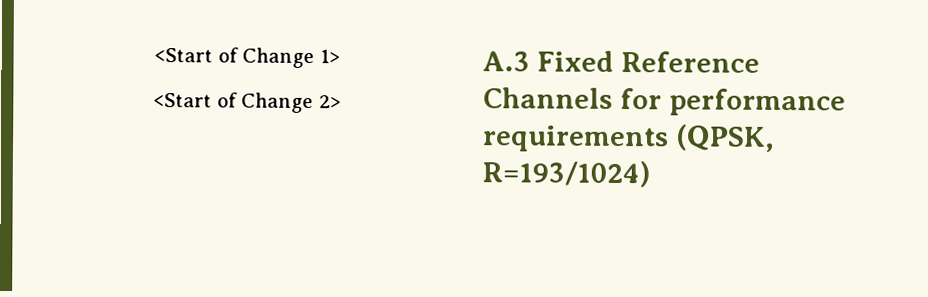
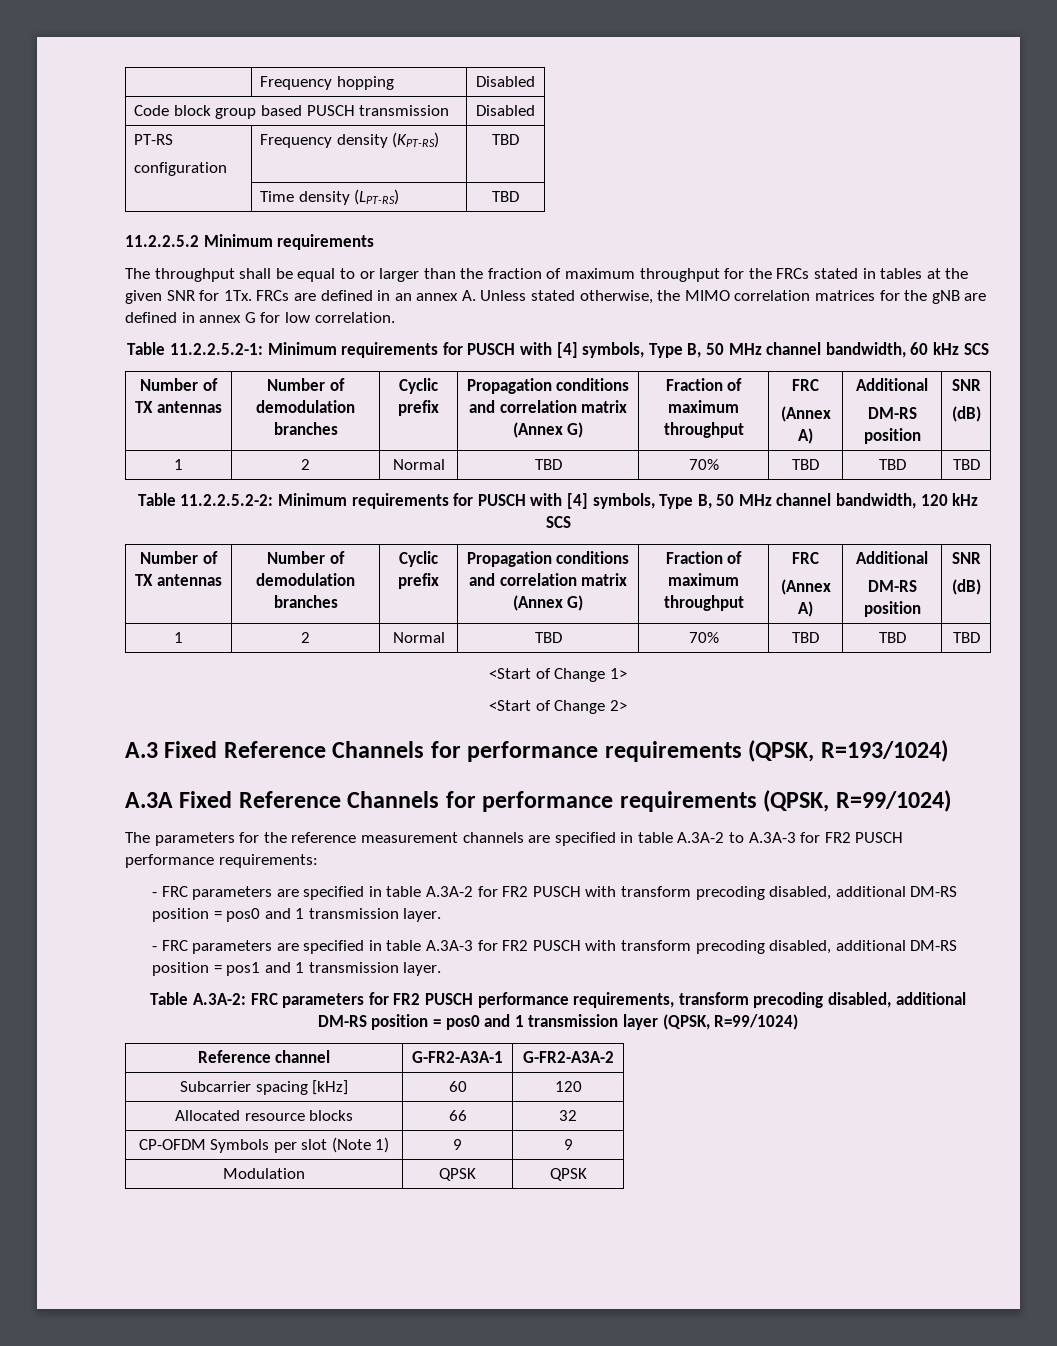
(154, 55) none -> [260,76,394,90] [476,76,535,87] [134,105,450,119] [476,105,535,116] [134,134,174,145] [134,162,228,176] [260,132,440,148] [492,134,519,145] [260,189,400,205] [492,191,519,202] [125,234,375,250] [125,268,969,282] [125,290,987,304] [125,312,395,323] [127,342,989,358] [140,378,218,391] [135,401,222,413] [267,378,345,391] [256,400,355,413] [273,422,338,435] [399,378,438,394] [398,400,439,416] [466,378,630,394] [468,400,628,413] [512,422,584,438] [665,378,743,391] [668,400,739,413] [663,422,744,438] [792,379,819,391] [780,406,831,422] [798,428,813,444] [856,378,928,391] [867,407,917,419] [863,428,921,444] [951,379,981,391] [951,406,981,422] [174,459,183,470] [301,459,310,470] [392,459,445,470] [534,459,562,470] [688,459,719,470] [792,459,819,470] [878,459,906,470] [952,459,980,470] [137,493,979,509] [545,516,571,528] [140,551,218,564] [135,574,222,586] [267,551,345,564] [256,573,355,586] [273,595,338,608] [399,551,438,567] [398,573,439,589] [466,551,630,567] [468,573,628,586] [512,595,584,611] [665,551,743,564] [668,573,739,586] [663,595,744,611] [792,552,819,564] [780,579,831,595] [798,601,813,617] [856,551,928,564] [867,580,917,592] [863,601,921,617] [951,552,981,564] [951,579,981,595] [174,632,183,643] [301,632,310,643] [392,632,445,643] [534,632,562,643] [688,632,719,643] [792,632,819,643] [878,632,906,643] [952,632,980,643] | Frequency hopping | Disabled // Code block group based PUSCH transmission | Disabled // PT-RS // configuration | Frequency density (KPT-RS) | TBD // | Time density (LPT-RS) | TBD // 11.2.2.5.2 Minimum requirements // The throughput shall be equal to or larger than the fraction of maximum throughput for the FRCs stated in tables at the given SNR for 1Tx. FRCs are defined in an annex A. Unless stated otherwise, the MIMO correlation matrices for the gNB are defined in annex G for low correlation. // Table 11.2.2.5.2-1: Minimum requirements for PUSCH with [4] symbols, Type B, 50 MHz channel bandwidth, 60 kHz SCS // Number of TX antennas | Number of demodulation branches | Cyclic prefix | Propagation conditions and correlation matrix (Annex G) | Fraction of maximum throughput | FRC // (Annex A) | Additional // DM-RS position | SNR // (dB) // 1 | 2 | Normal | TBD | 70% | TBD | TBD | TBD // Table 11.2.2.5.2-2: Minimum requirements for PUSCH with [4] symbols, Type B, 50 MHz channel bandwidth, 120 kHz SCS // Number of TX antennas | Number of demodulation branches | Cyclic prefix | Propagation conditions and correlation matrix (Annex G) | Fraction of maximum throughput | FRC // (Annex A) | Additional // DM-RS position | SNR // (dB) // 1 | 2 | Normal | TBD | 70% | TBD | TBD | TBD //
(651, 174) none -> [125,790,951,812] [125,832,904,846] [125,854,318,868] [151,886,958,900] [151,908,442,922] [151,940,958,954] [151,962,442,976] [150,992,966,1008] [317,1014,799,1030] [197,1050,331,1063] [412,1051,503,1063] [522,1051,614,1063] [179,1080,349,1095] [448,1081,467,1092] [554,1081,582,1092] [174,1110,354,1121] [448,1110,467,1121] [559,1110,577,1121] [138,1137,390,1153] [453,1139,462,1150] [563,1139,573,1150] [223,1168,305,1179] [439,1168,476,1181] [549,1168,587,1181] // A.3A Fixed Reference Channels for performance requirements (QPSK, R=99/1024) // The parameters for the reference measurement channels are specified in table A.3A-2 to A.3A-3 for FR2 PUSCH performance requirements: // - FRC parameters are specified in table A.3A-2 for FR2 PUSCH with transform precoding disabled, additional DM-RS position = pos0 and 1 transmission layer. // - FRC parameters are specified in table A.3A-3 for FR2 PUSCH with transform precoding disabled, additional DM-RS position = pos1 and 1 transmission layer. // Table A.3A-2: FRC parameters for FR2 PUSCH performance requirements, transform precoding disabled, additional DM-RS position = pos0 and 1 transmission layer (QPSK, R=99/1024) // Reference channel | G-FR2-A3A-1 | G-FR2-A3A-2 // Subcarrier spacing [kHz] | 60 | 120 // Allocated resource blocks | 66 | 32 // CP-OFDM Symbols per slot (Note 1) | 9 | 9 // Modulation | QPSK | QPSK

